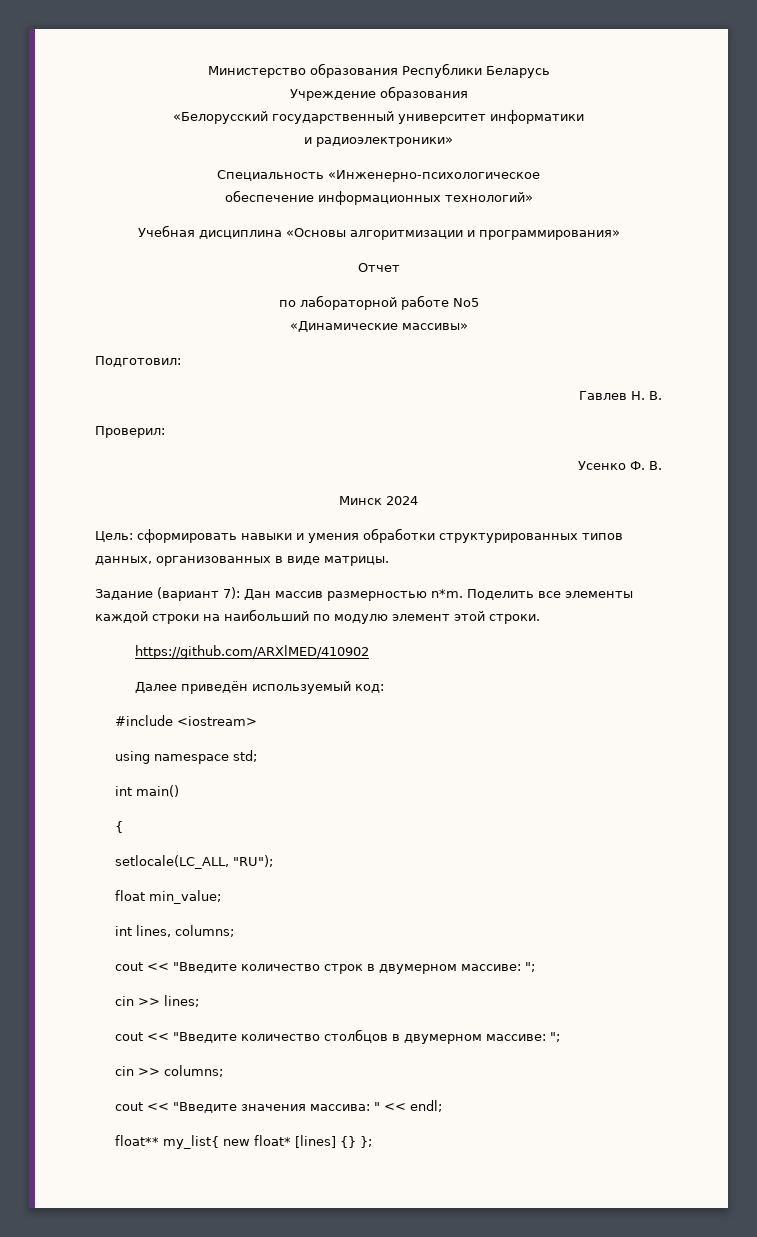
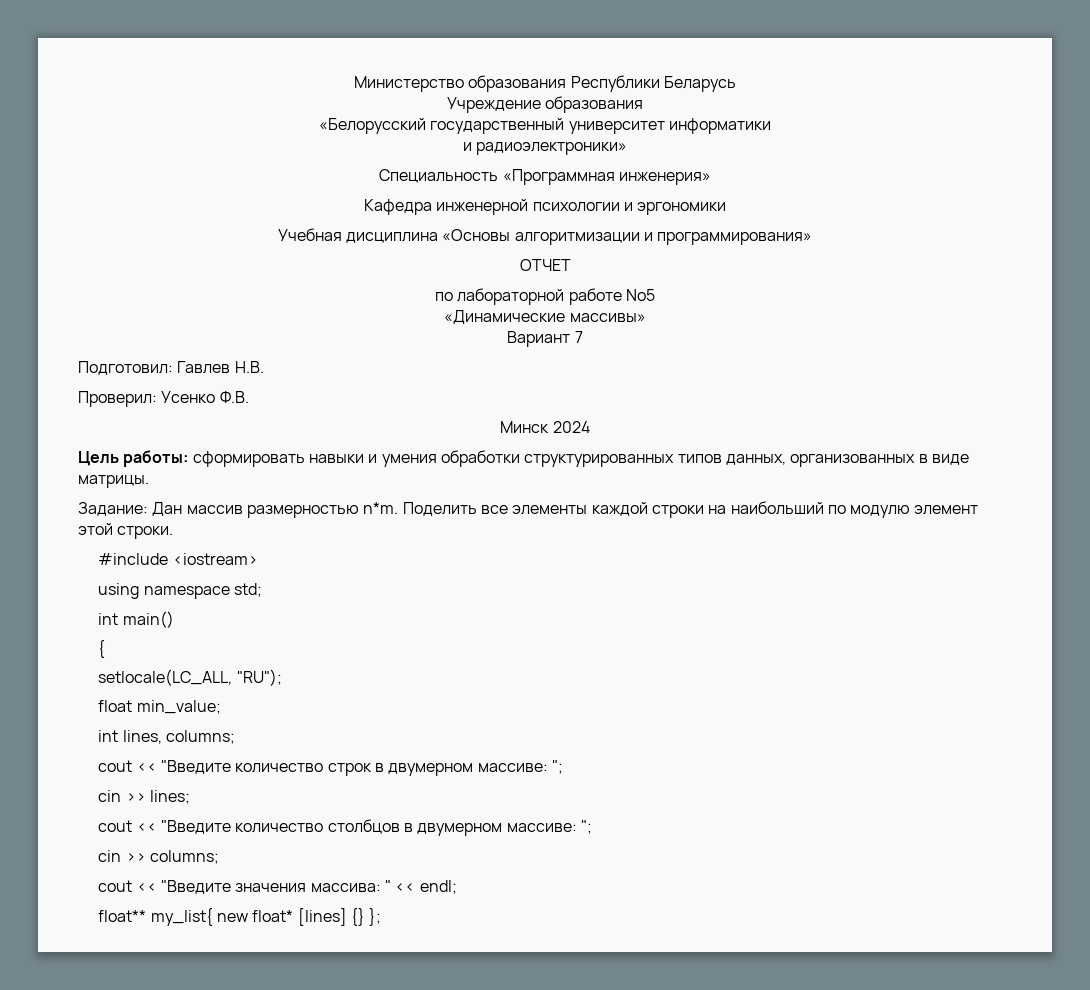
[328,170,540,182] [224,190,533,205] «Инженерно-психологическое // обеспечение информационных технологий» -> [502,169,711,185] [363,199,727,215] «Программная инженерия» // Кафедра инженерной психологии и эргономики
[357,263,400,272] Отчет -> [519,259,571,271] ОТЧЕТ
(468, 326) none -> [507,331,583,347] // Вариант 7
[579,391,662,400] [95,426,165,438] [578,461,662,470] // Гавлев Н. В. // Проверил: // Усенко Ф. В. -> [177,361,264,374] [78,391,249,407] Гавлев Н.В. // Проверил: Усенко Ф.В.
[95,531,133,542] Цель: -> [78,450,189,467] Цель работы:
[95,587,240,601] Задание (вариант 7): -> [78,502,148,516] Задание:
[134,645,369,659] [134,681,384,694] // https://github.com/ARXlMED/410902 // Далее приведён используемый код: -> (174, 532) none

